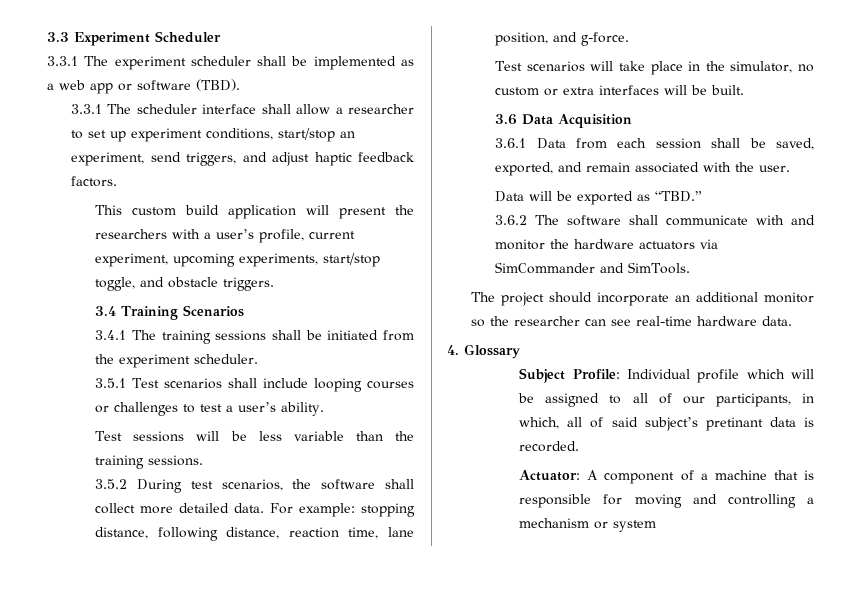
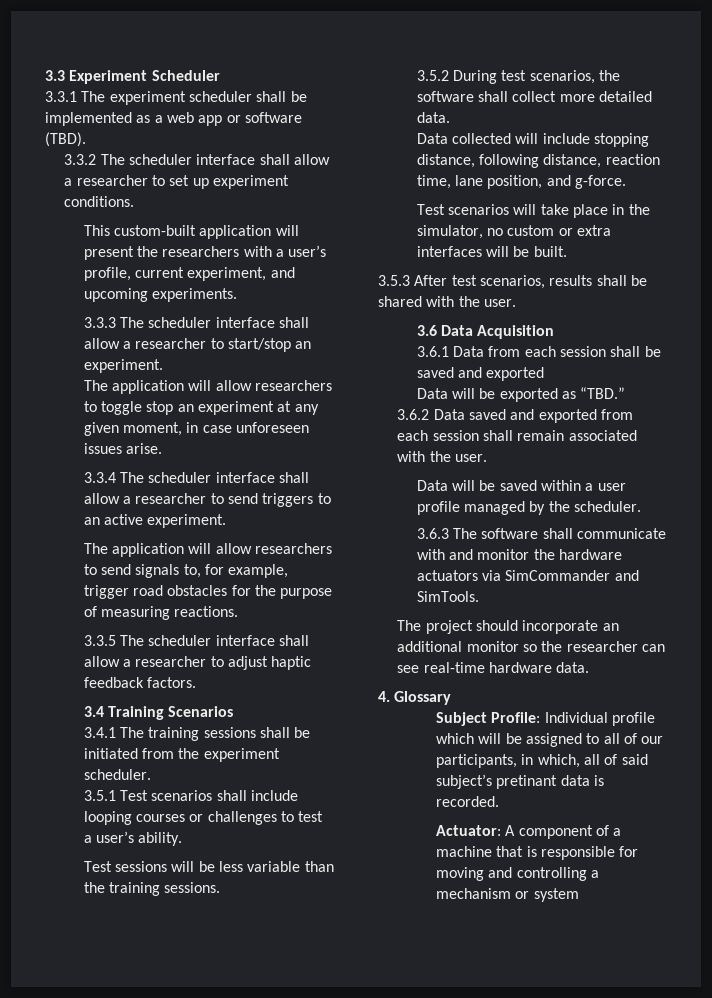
[71,104,103,114] 3.3.1 -> [64,154,97,165] 3.3.2
[206,128,356,142] [71,152,414,166] [71,176,118,187] conditions, start/stop an experiment, send triggers, and adjust haptic feedback factors. -> [64,196,135,207] conditions.
[132,205,220,216] custom build -> [114,225,197,236] custom-built
[173,253,381,267] [95,277,275,291] upcoming experiments, start/stop toggle, and obstacle triggers. -> [270,267,295,278] [83,288,238,302] [83,317,310,328] [83,338,312,352] [83,359,163,373] [83,380,333,394] [83,401,319,415] [83,422,310,436] [83,443,163,454] [83,472,310,483] [83,493,331,507] [83,514,227,528] [83,543,333,557] [83,564,289,578] [83,585,333,599] [83,606,239,620] [83,635,310,646] [83,656,312,670] [83,677,197,688] and upcoming experiments. // 3.3.3 The scheduler interface shall allow a researcher to start/stop an experiment. // The application will allow researchers to toggle stop an experiment at any given moment, in case unforeseen issues arise. // 3.3.4 The scheduler interface shall allow a researcher to send triggers to an active experiment. // The application will allow researchers to send signals to, for example, trigger road obstacles for the purpose of measuring reactions. // 3.3.5 The scheduler interface shall allow a researcher to adjust haptic feedback factors.
[270,503,356,517] For example: -> [416,133,590,144] // Data collected will include
(745, 90) none -> [378,275,647,289] [378,296,516,307] // 3.5.3 After test scenarios, results shall be shared with the user.
[776,138,814,150] [495,162,583,176] saved, exported, and -> [416,367,545,381] [416,387,626,402] [397,409,633,423] [397,430,514,441] saved and exported // Data will be exported as “TBD.” // 3.6.2 Data saved and exported from each session shall
[577,191,703,205] [495,215,528,225] exported as “TBD.” // 3.6.2 -> [499,480,626,491] [416,501,642,515] [416,528,449,539] saved within a user profile managed by the scheduler. // 3.6.3

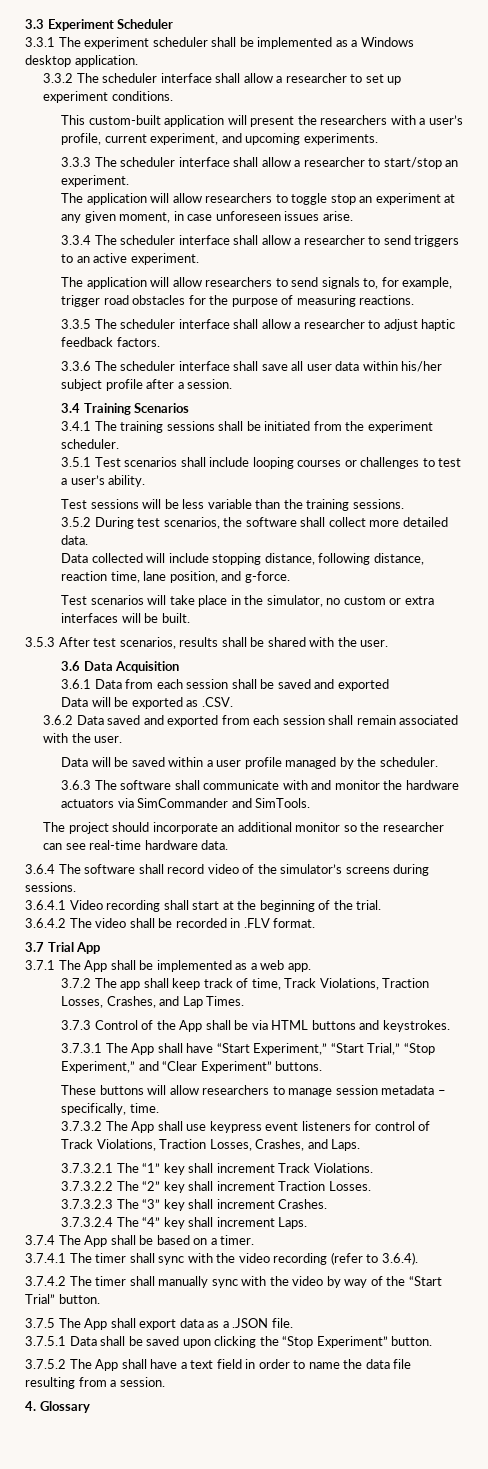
[166,112,302,126] [45,132,86,147] web app or software (TBD). -> [360,37,414,47] [25,55,138,67] Windows desktop application.
(197, 682) none -> [61,361,443,372] [61,379,233,391] // 3.3.6 The scheduler interface shall save all user data within his/her subject profile after a session.
[580,387,626,399] “TBD.” -> [201,697,233,707] .CSV.
[378,691,452,705] [436,712,656,726] [436,733,664,747] [436,754,648,768] [436,774,605,789] [436,796,500,807] [436,825,622,839] [436,846,639,860] [436,867,600,881] [436,888,579,902] 4. Glossary // Subject Profile: Individual profile which will be assigned to all of our participants, in which, all of said subject’s pretinant data is recorded. // Actuator: A component of a machine that is responsible for moving and controlling a mechanism or system -> [25,864,430,876] [25,882,76,892] [25,900,382,912] [25,918,316,928] [25,942,101,954] [25,960,311,972] [61,978,430,990] [61,996,245,1008] [61,1020,450,1032] [61,1043,435,1055] [61,1061,323,1073] [61,1085,446,1097] [61,1103,159,1115] [61,1121,431,1133] [61,1139,361,1151] [61,1163,373,1175] [61,1181,371,1193] [61,1199,328,1211] [61,1217,308,1229] [25,1235,255,1247] [25,1252,418,1265] [25,1276,442,1288] [25,1294,100,1304] [25,1318,293,1330] [25,1336,433,1348] [25,1359,412,1371] [25,1377,165,1389] [25,1401,90,1413] 3.6.4 The software shall record video of the simulator’s screens during sessions. // 3.6.4.1 Video recording shall start at the beginning of the trial. // 3.6.4.2 The video shall be recorded in .FLV format. // 3.7 Trial App // 3.7.1 The App shall be implemented as a web app. // 3.7.2 The app shall keep track of time, Track Violations, Traction Losses, Crashes, and Lap Times. // 3.7.3 Control of the App shall be via HTML buttons and keystrokes. // 3.7.3.1 The App shall have “Start Experiment,” “Start Trial,” “Stop Experiment,” and “Clear Experiment” buttons. // These buttons will allow researchers to manage session metadata – specifically, time. // 3.7.3.2 The App shall use keypress event listeners for control of Track Violations, Traction Losses, Crashes, and Laps. // 3.7.3.2.1 The “1” key shall increment Track Violations. // 3.7.3.2.2 The “2” key shall increment Traction Losses. // 3.7.3.2.3 The “3” key shall increment Crashes. // 3.7.3.2.4 The “4” key shall increment Laps. // 3.7.4 The App shall be based on a timer. // 3.7.4.1 The timer shall sync with the video recording (refer to 3.6.4). // 3.7.4.2 The timer shall manually sync with the video by way of the “Start Trial” button. // 3.7.5 The App shall export data as a .JSON file. // 3.7.5.1 Data shall be saved upon clicking the “Stop Experiment” button. // 3.7.5.2 The App shall have a text field in order to name the data file resulting from a session. // 4. Glossary

